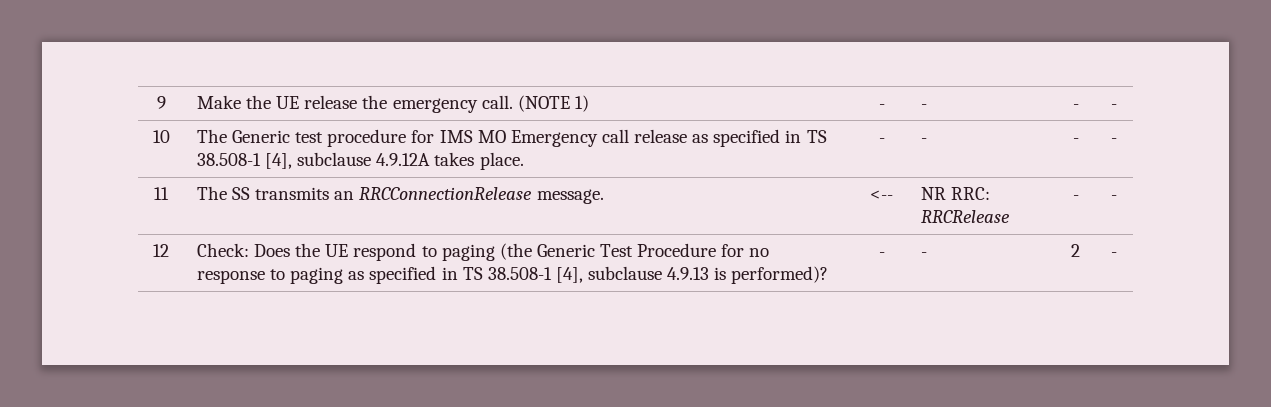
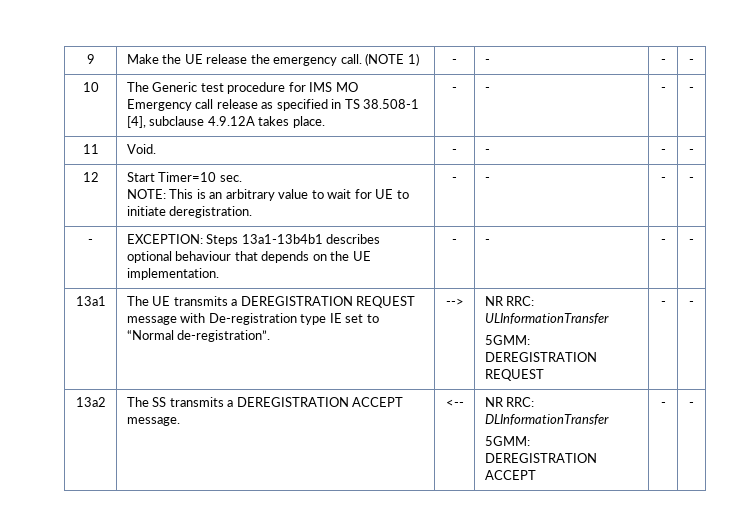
[196,186,604,204] [870,190,893,200] [920,187,991,200] [920,210,1010,223] [1072,195,1079,200] [1110,195,1117,200] [153,244,169,257] [196,243,770,261] [196,266,829,284] [878,252,885,257] [920,252,927,257] [1071,244,1080,257] [1110,252,1117,257] The SS transmits an RRCConnectionRelease message. | <-- | NR RRC: RRCRelease | - | - // 12 | Check: Does the UE respond to paging (the Generic Test Procedure for no response to paging as specified in TS 38.508-1 [4], subclause 4.9.13 is performed)? | - | - | 2 | - -> [126,144,156,154] [452,149,457,154] [484,149,490,154] [660,149,666,154] [689,149,694,154] [82,172,99,182] [126,172,242,182] [126,189,409,201] [126,206,253,218] [452,177,457,182] [484,177,490,182] [660,177,666,182] [689,177,694,182] [88,239,93,244] [126,234,381,246] [126,251,371,263] [126,268,219,280] [452,239,457,244] [484,239,490,244] [660,239,666,244] [689,239,694,244] [75,296,106,306] [126,296,416,308] [126,313,379,325] [126,330,271,342] [445,298,464,306] [484,296,535,306] [484,313,609,324] [484,335,530,345] [484,352,597,362] [484,369,544,381] [660,301,666,306] [689,301,694,306] [75,397,106,407] [126,397,404,407] [126,417,180,426] [445,399,464,407] [484,397,535,407] [484,414,609,425] [484,436,530,446] [484,453,597,463] [484,470,536,480] [660,402,666,407] [689,402,694,407] Void. | - | - | - | - // 12 | Start Timer=10 sec. // NOTE: This is an arbitrary value to wait for UE to initiate deregistration. | - | - | - | - // - | EXCEPTION: Steps 13a1-13b4b1 describes optional behaviour that depends on the UE implementation. | - | - | - | - // 13a1 | The UE transmits a DEREGISTRATION REQUEST message with De-registration type IE set to “Normal de-registration”. | --> | NR RRC: ULInformationTransfer // 5GMM: DEREGISTRATION REQUEST | - | - // 13a2 | The SS transmits a DEREGISTRATION ACCEPT message. | <-- | NR RRC: DLInformationTransfer // 5GMM: DEREGISTRATION ACCEPT | - | -

